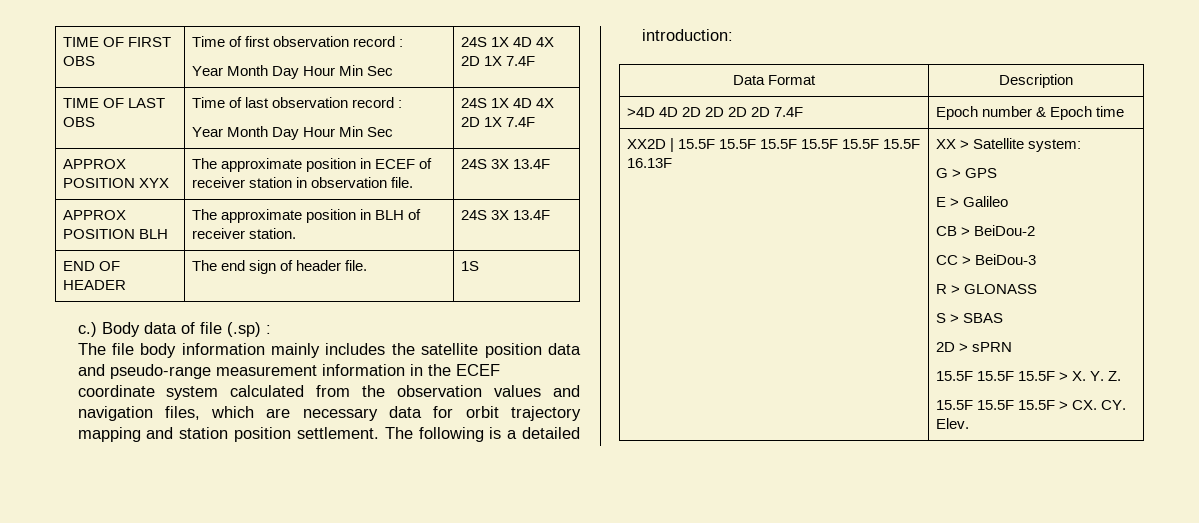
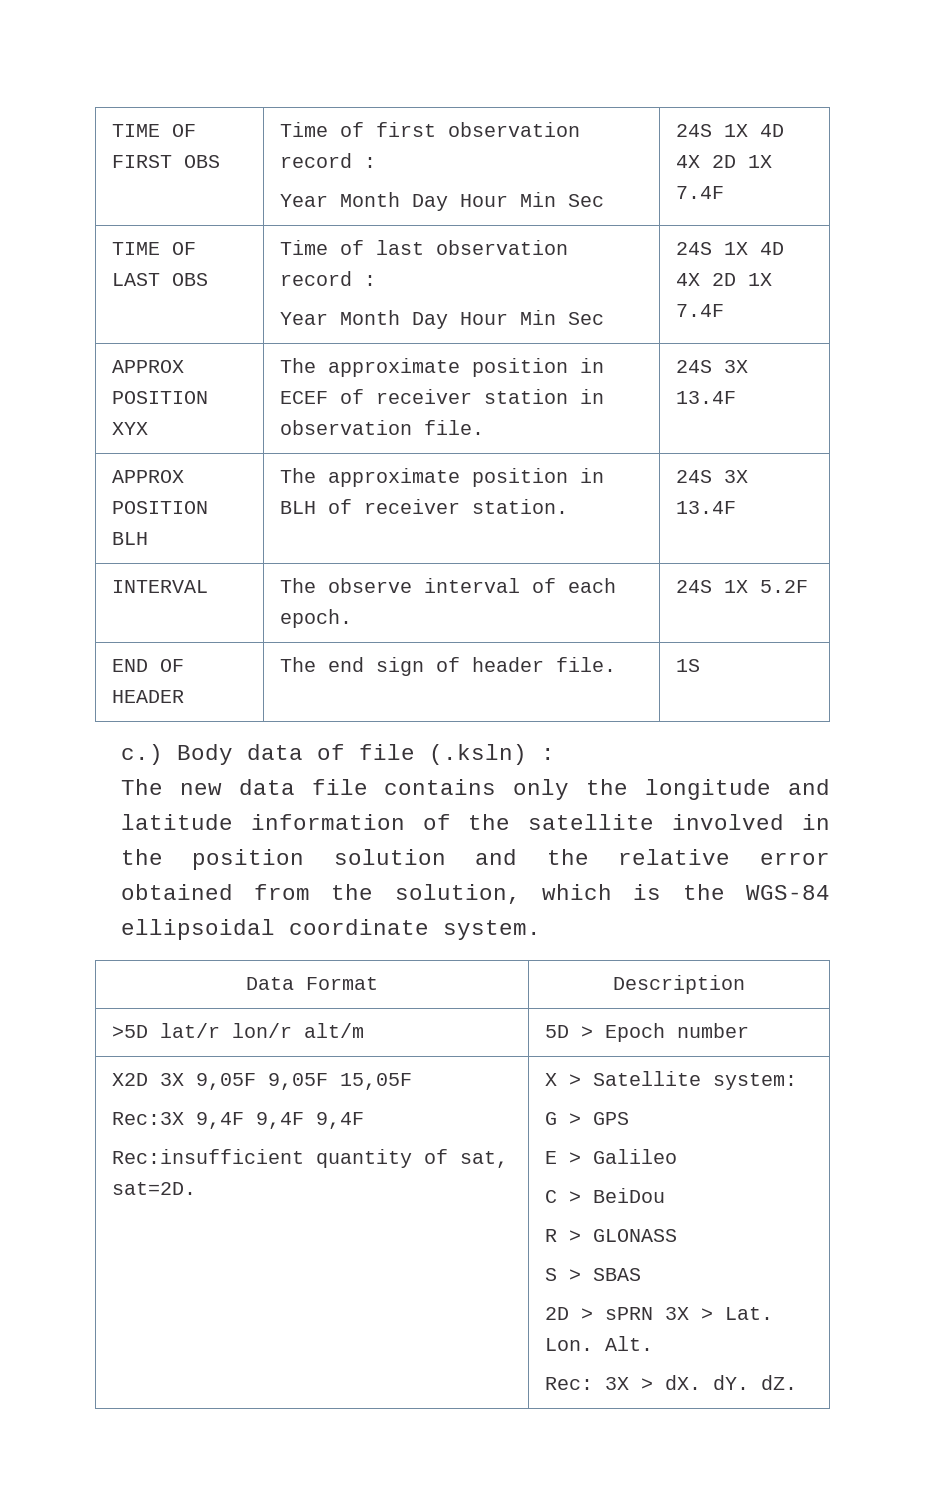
(550, 215) none -> [112,580,209,593] [280,578,617,593] [280,609,353,628] [676,580,809,593] // INTERVAL | The observe interval of each epoch. | 24S 1X 5.2F
[226,322,261,337] (.sp) -> [428,744,527,765] (.ksln)
[111,343,581,358] [77,364,500,379] [77,385,580,400] [77,406,581,421] [77,427,580,442] [641,29,733,41] [732,75,817,85] [999,74,1073,88] [626,107,803,117] [935,106,1124,120] [626,138,920,152] [626,158,672,168] [935,139,956,149] file body information mainly includes the satellite position data and pseudo-range measurement information in the ECEF coordinate system calculated from the observation values and navigation files, which are necessary data for orbit trajectory mapping and station position settlement. The following is a detailed introduction: // Data Format | Description // >4D 4D 2D 2D 2D 2D 7.4F | Epoch number & Epoch time // XX2D | 15.5F 15.5F 15.5F 15.5F 15.5F 15.5F 16.13F | XX -> [179,779,830,800] [120,814,830,830] [120,849,830,870] [120,884,831,904] [120,919,541,940] [246,977,378,990] [613,975,745,994] [112,1023,365,1038] [545,1023,750,1042] [112,1073,413,1090] [112,1112,365,1129] [112,1149,509,1168] [112,1182,197,1195] [545,1073,558,1086] new data file contains only the longitude and latitude information of the satellite involved in the position solution and the relative error obtained from the solution, which is the WGS-84 ellipsoidal coordinate system. // Data Format | Description // >5D lat/r lon/r alt/m | 5D > Epoch number // X2D 3X 9,05F 9,05F 15,05F // Rec:3X 9,4F 9,4F 9,4F // Rec:insufficient quantity of sat, sat=2D. | X
[935,225,1035,236] [935,254,1036,265] CB > BeiDou-2 // CC > BeiDou-3 -> [545,1188,666,1203] C > BeiDou
[935,371,1121,381] [935,400,1126,410] [935,418,969,429] // 15.5F 15.5F 15.5F > X. Y. Z. // 15.5F 15.5F 15.5F > CX. CY. Elev. -> [665,1307,774,1320] [545,1336,654,1351] [545,1375,798,1390] 3X > Lat. Lon. Alt. // Rec: 3X > dX. dY. dZ.

